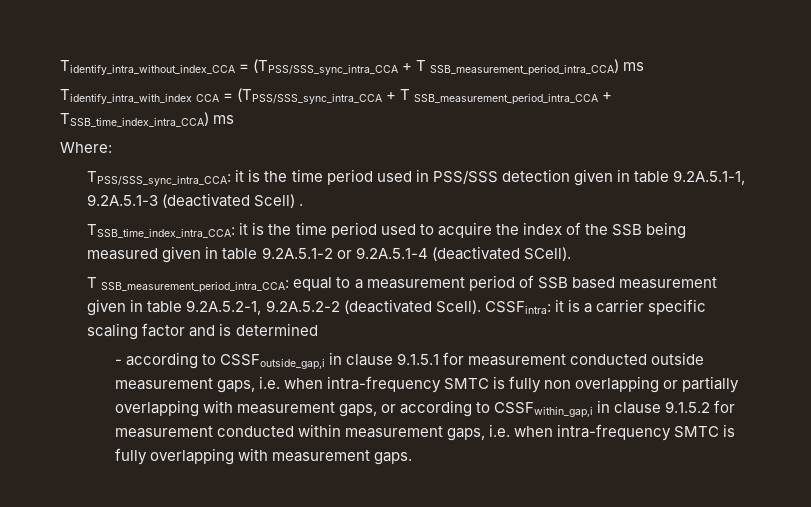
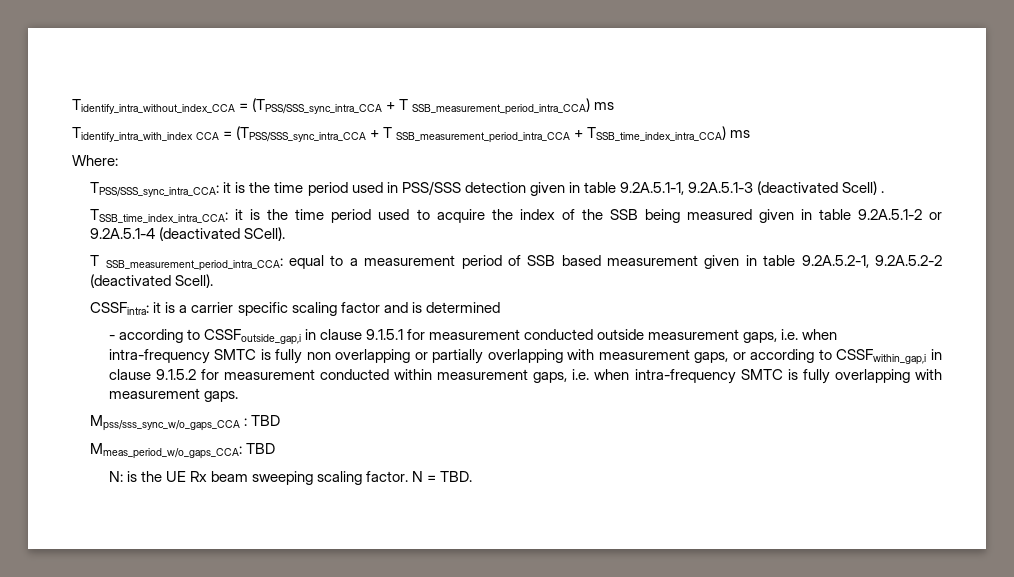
(481, 307) none -> (214, 281) //
(412, 458) none -> [90,415,281,431] [90,443,276,459] [108,471,473,485] // Mpss/sss_sync_w/o_gaps_CCA : TBD // Mmeas_period_w/o_gaps_CCA: TBD // N: is the UE Rx beam sweeping scaling factor. N = TBD.

